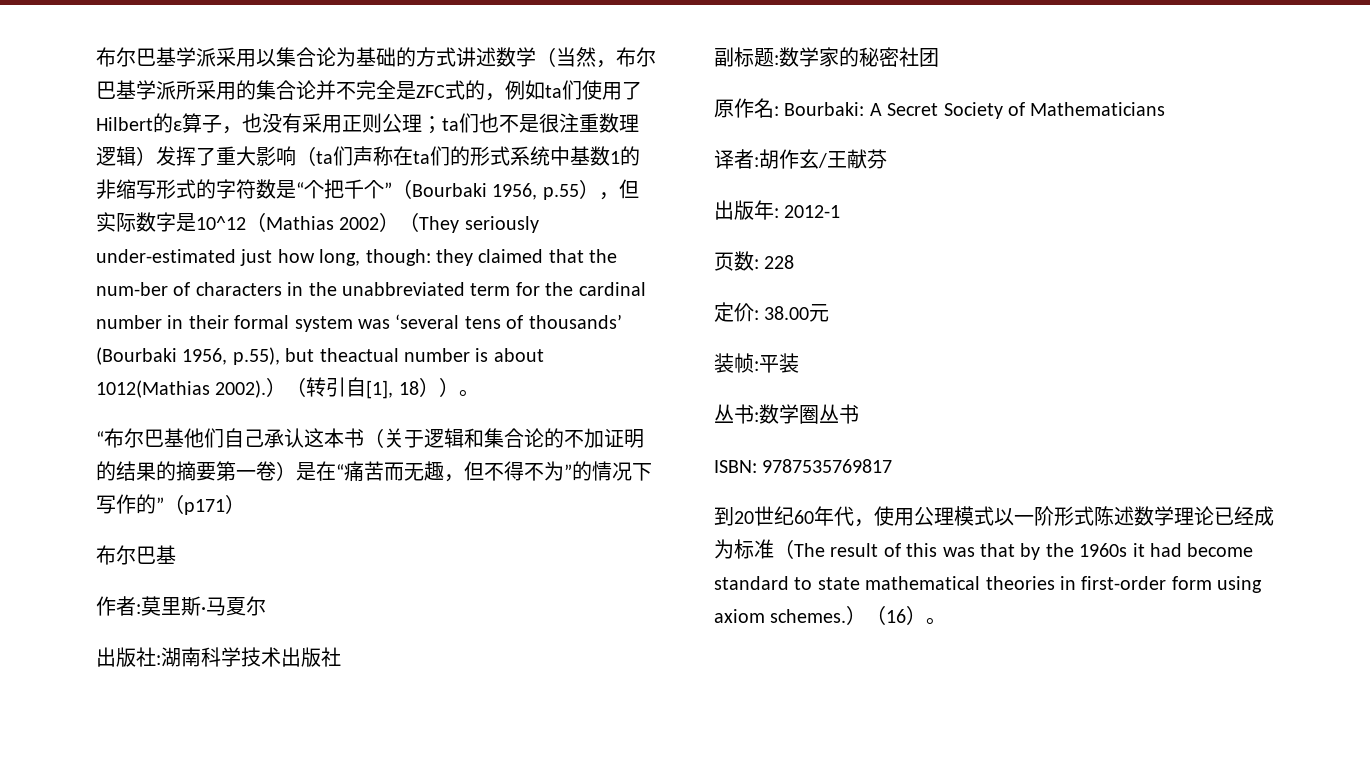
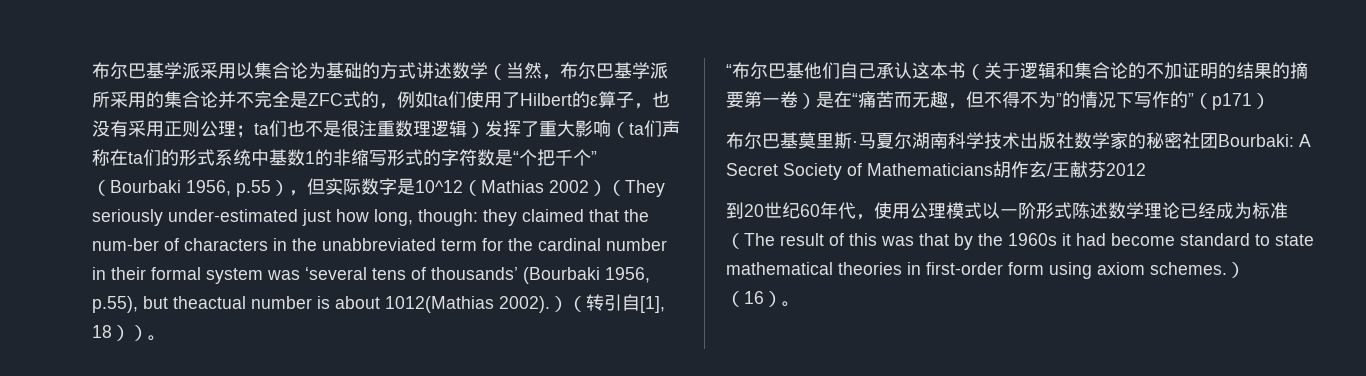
[96,596,141,616] // 作者: -> (798, 140) none
[96,647,161,667] // 出版社: -> (912, 140) none
[714,47,779,67] // 副标题: -> (1074, 140) none
[714,98,779,118] // 原作名: -> (1218, 141) none
[714,149,759,169] // 译者: -> (993, 169) none
[714,200,841,220] [714,251,795,271] [714,302,830,322] [714,353,799,373] [714,404,859,424] [714,459,893,473] // 出版年: 2012-1 // 页数: 228 // 定价: 38.00元 // 装帧:平装 // 丛书:数学圈丛书 // ISBN: 9787535769817 -> [1106,163,1146,176] 2012

